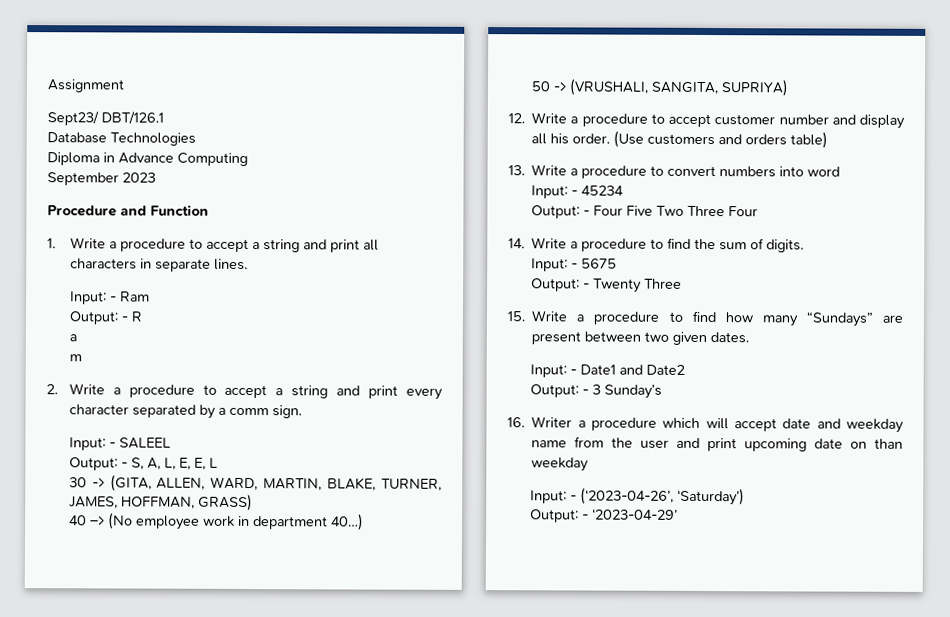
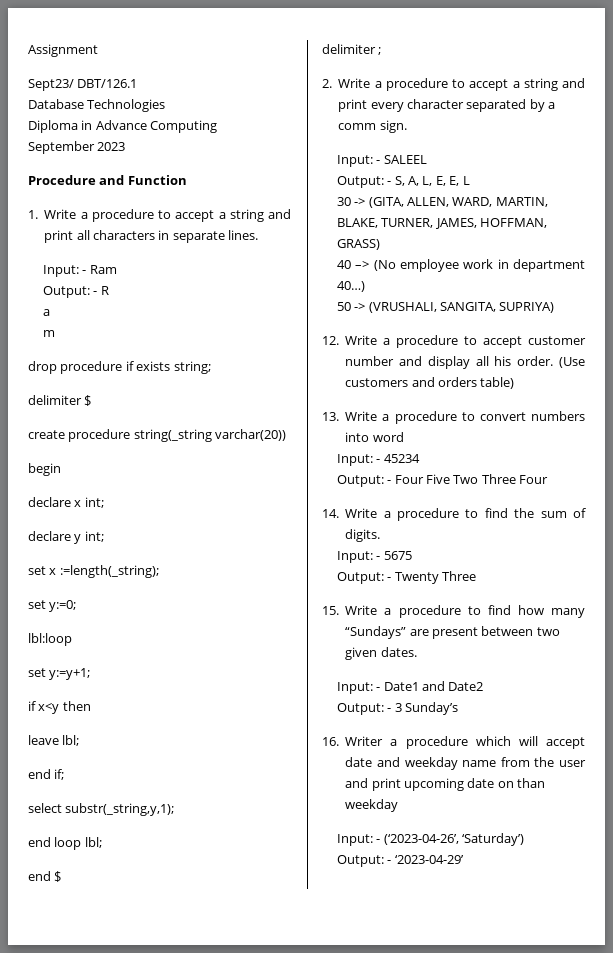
(82, 358) none -> [28,361,211,374] [28,395,92,406] [28,429,287,442] [28,463,61,476] [28,497,104,508] [28,531,104,544] [28,565,159,578] [28,600,77,612] [28,633,72,646] [28,668,91,680] [28,701,91,714] [28,735,80,746] [28,769,65,780] [28,803,175,816] [28,837,102,850] [28,871,62,882] [322,44,382,55] // drop procedure if exists string; // delimiter $ // create procedure string(_string varchar(20)) // begin // declare x int; // declare y int; // set x :=length(_string); // set y:=0; // lbl:loop // set y:=y+1; // if x<y then // leave lbl; // end if; // select substr(_string,y,1); // end loop lbl; // end $ // delimiter ;

